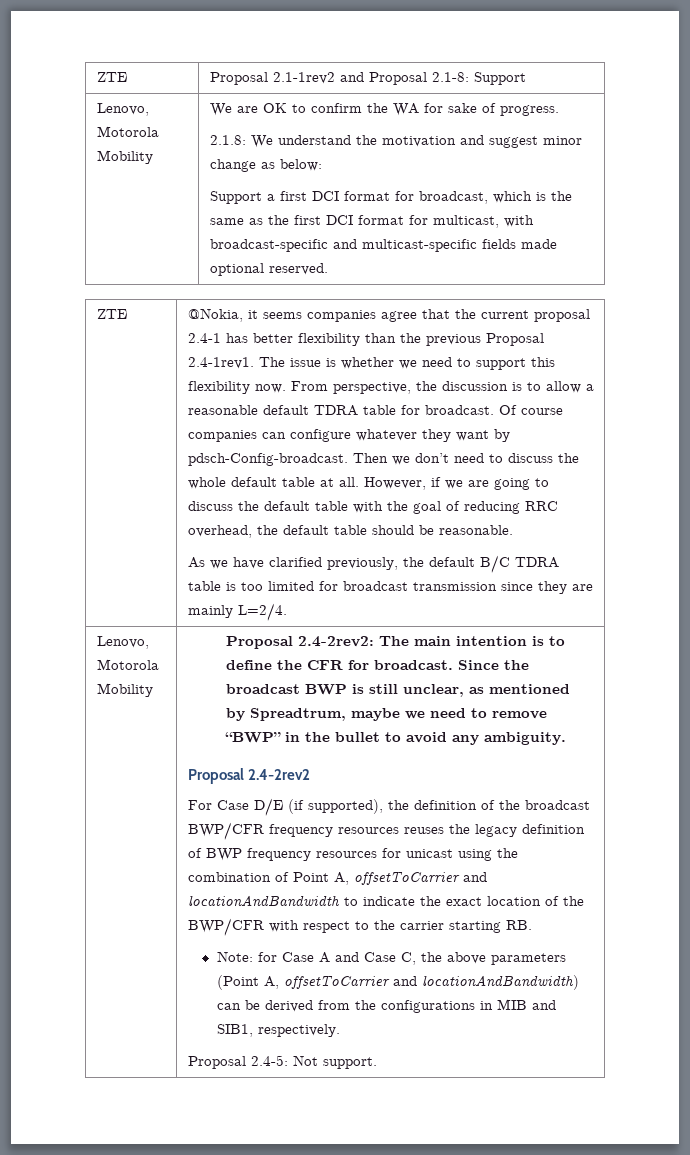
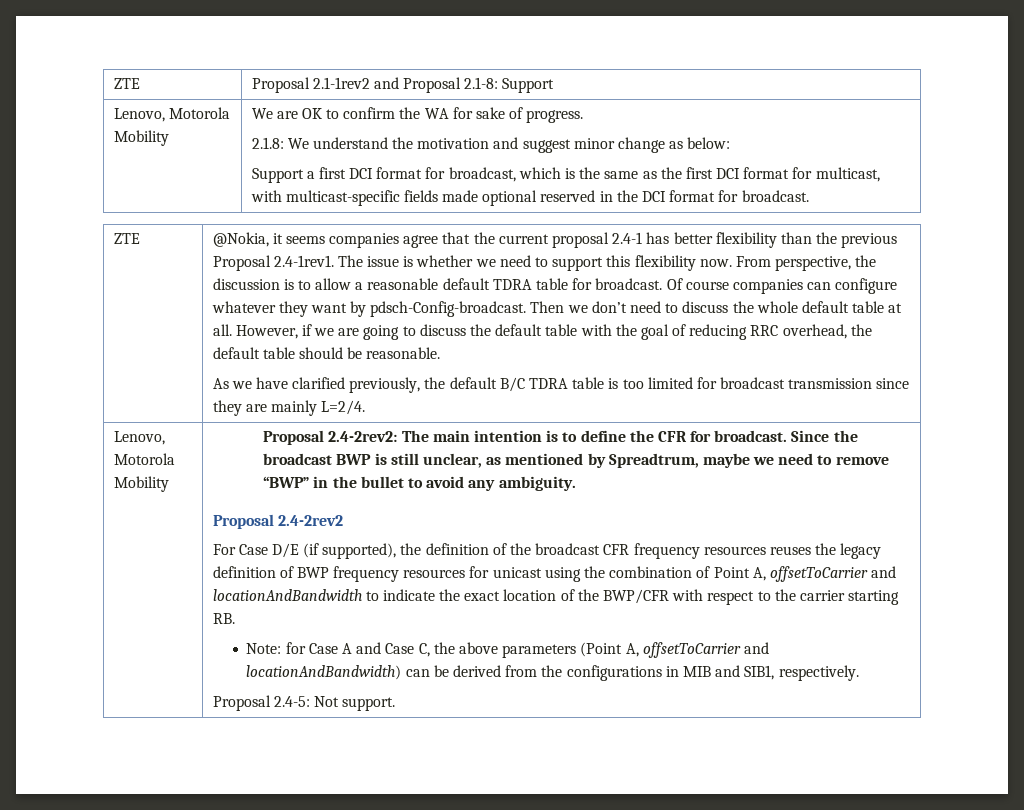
[209,239,357,252] broadcast-specific and -> (282, 196) none
[268,263,328,275] reserved. -> [540,190,809,202] reserved in the DCI format for broadcast.
[187,822,264,840] BWP/CFR -> [603,544,630,555] CFR

